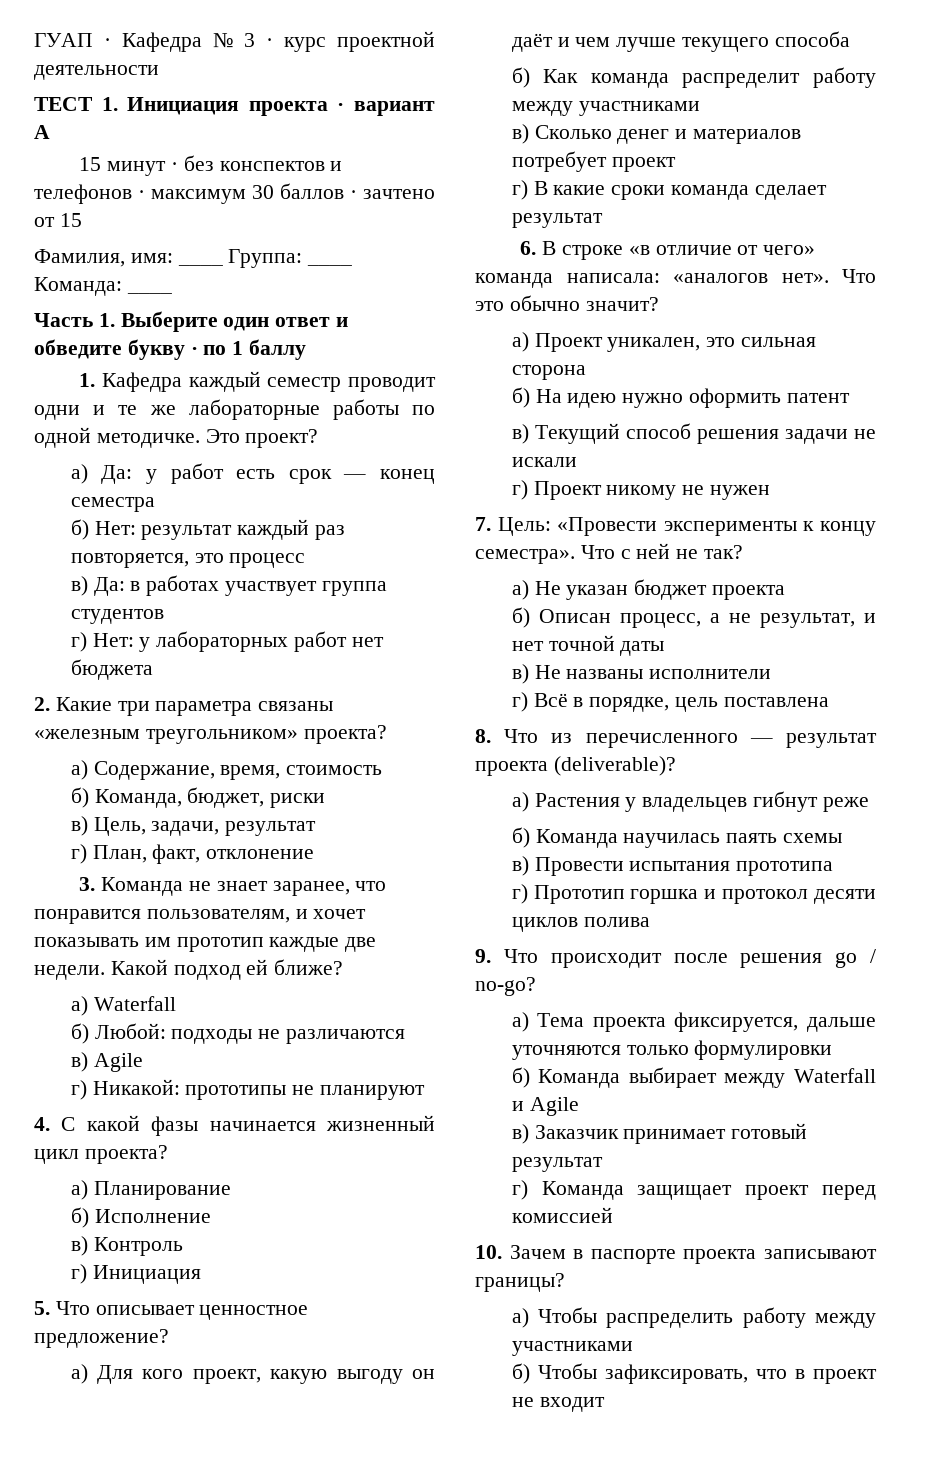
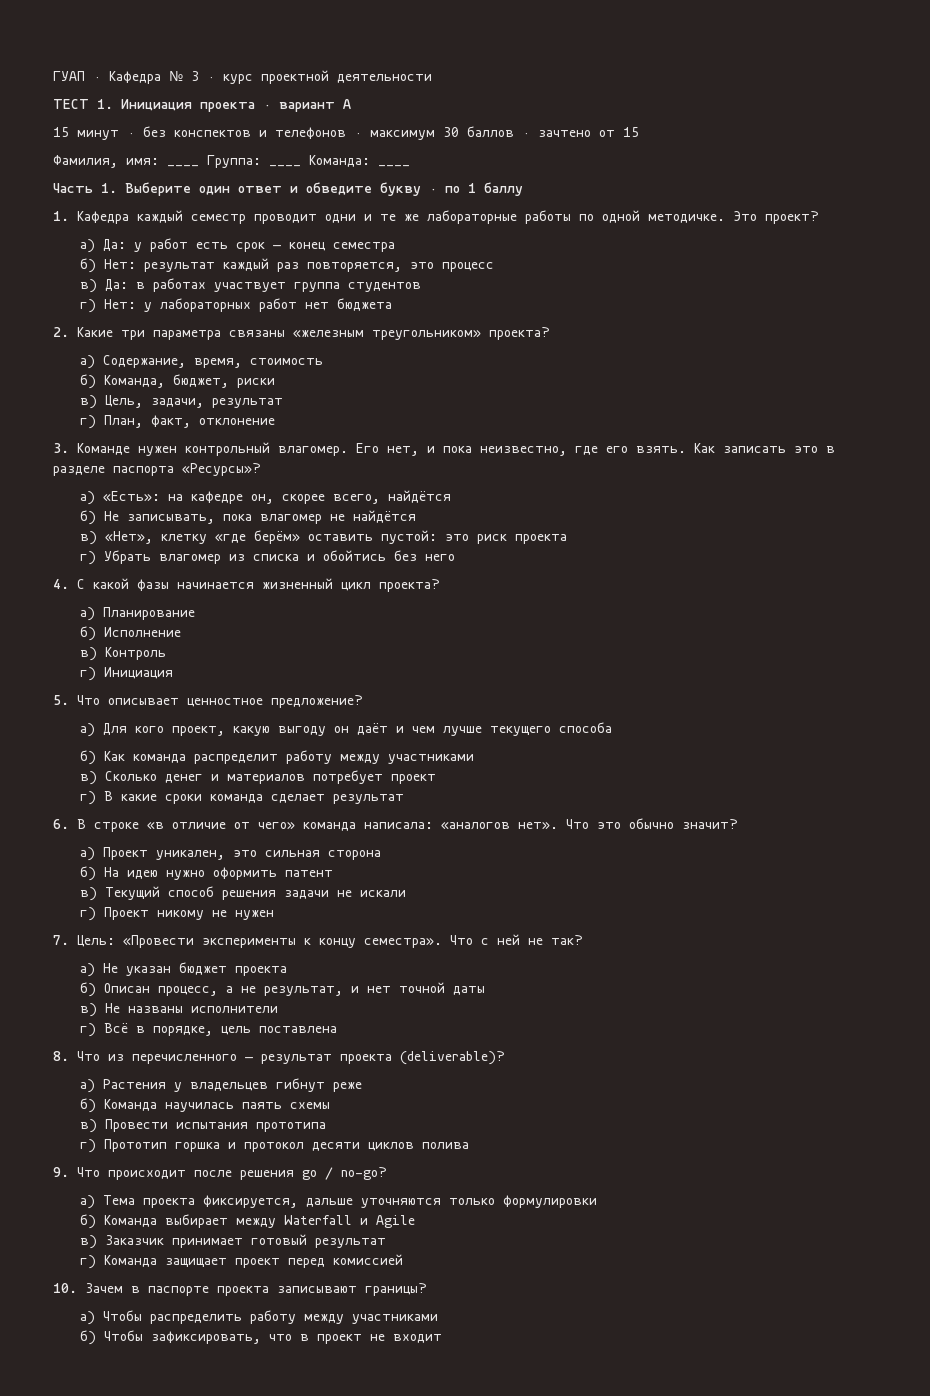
[101,877,387,896] [34,909,367,924] [34,937,377,952] [34,959,344,980] [70,996,176,1016] [70,1023,405,1044] [70,1052,143,1072] [70,1079,425,1100] Команда не знает заранее, что понравится пользователям, и хочет показывать им прототип каждые две недели. Какой подход ей ближе? // а) Waterfall // б) Любой: подходы не различаются // в) Agile // г) Никакой: прототипы не планируют -> [77,442,835,456] [53,463,261,476] [79,490,451,505] [79,510,416,525] [79,530,567,545] [79,550,455,565] Команде нужен контрольный влагомер. Его нет, и пока неизвестно, где его взять. Как записать это в разделе паспорта «Ресурсы»? // а) «Есть»: на кафедре он, скорее всего, найдётся // б) Не записывать, пока влагомер не найдётся // в) «Нет», клетку «где берём» оставить пустой: это риск проекта // г) Убрать влагомер из списка и обойтись без него

